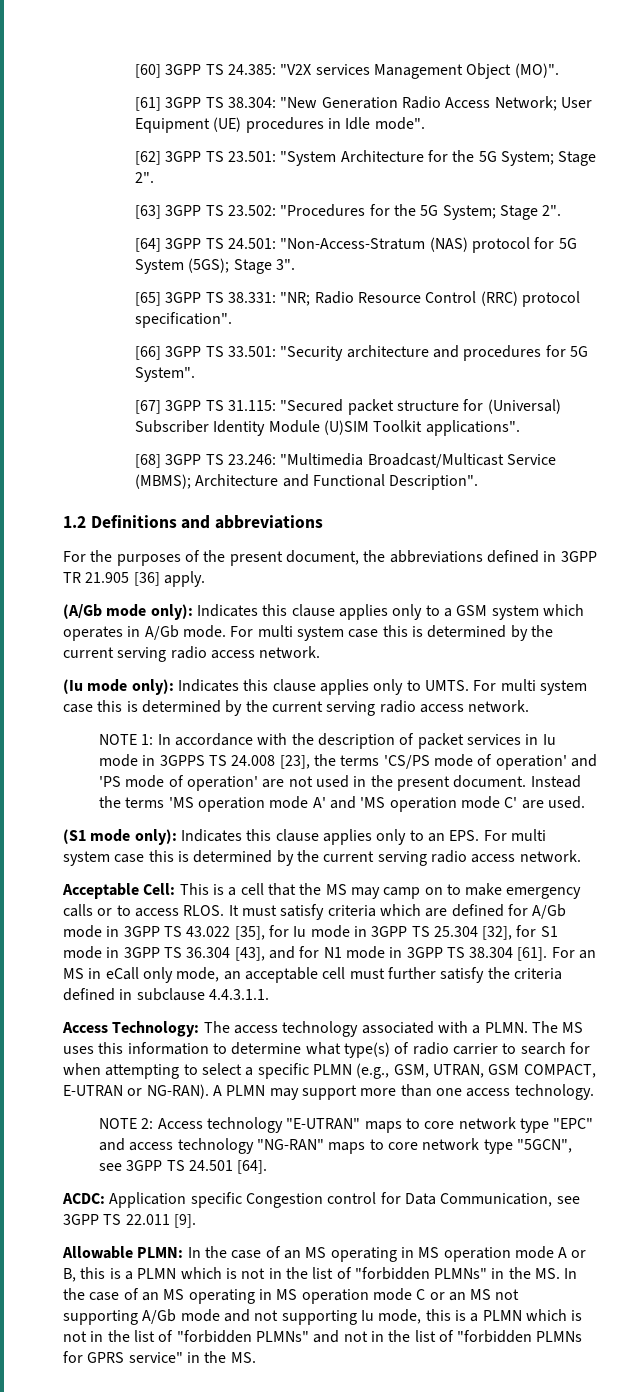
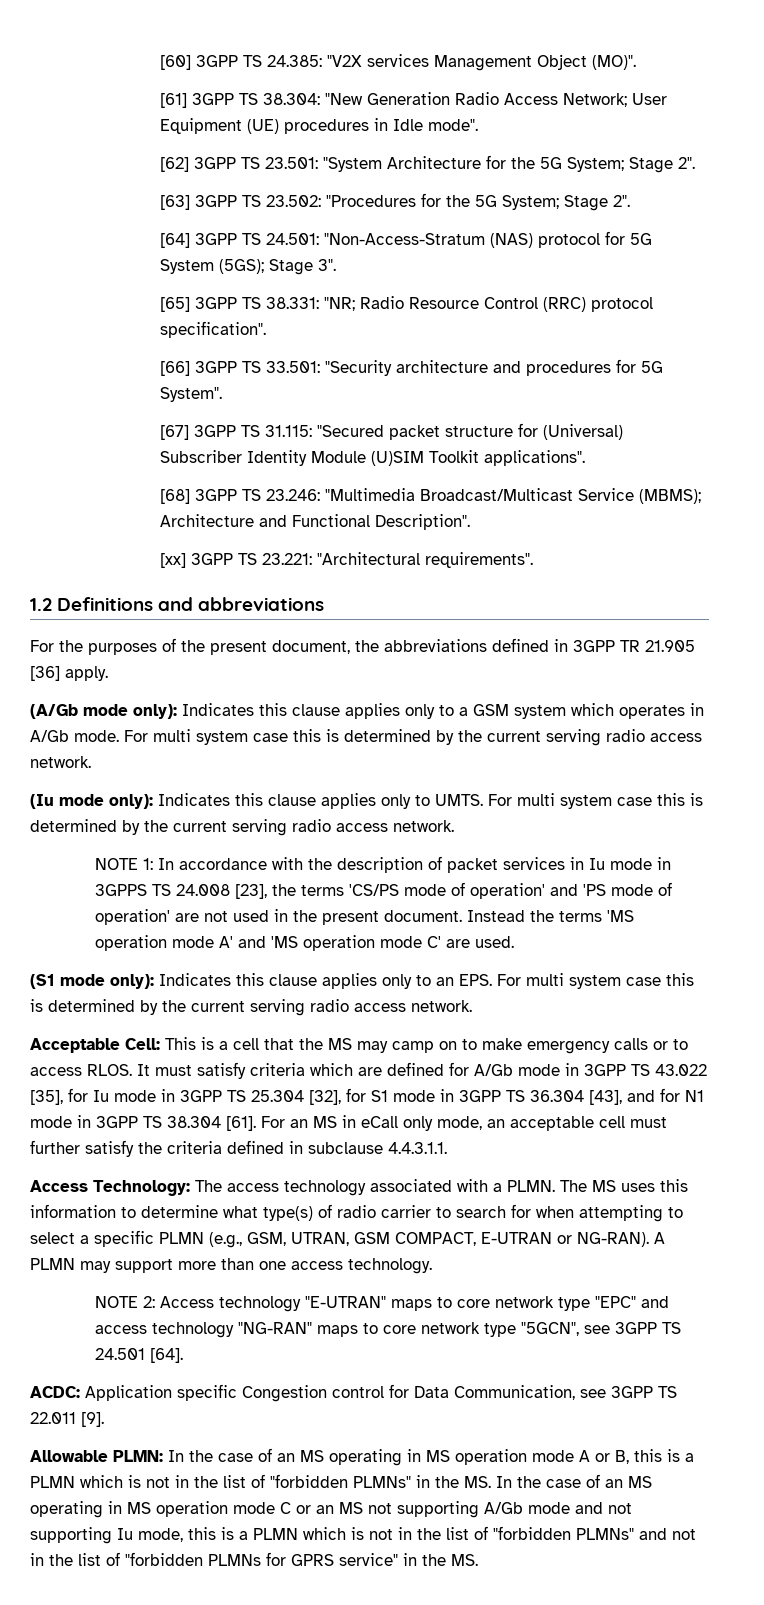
(479, 482) none -> [159,552,533,568] // [xx] 3GPP TS 23.221: "Architectural requirements".

